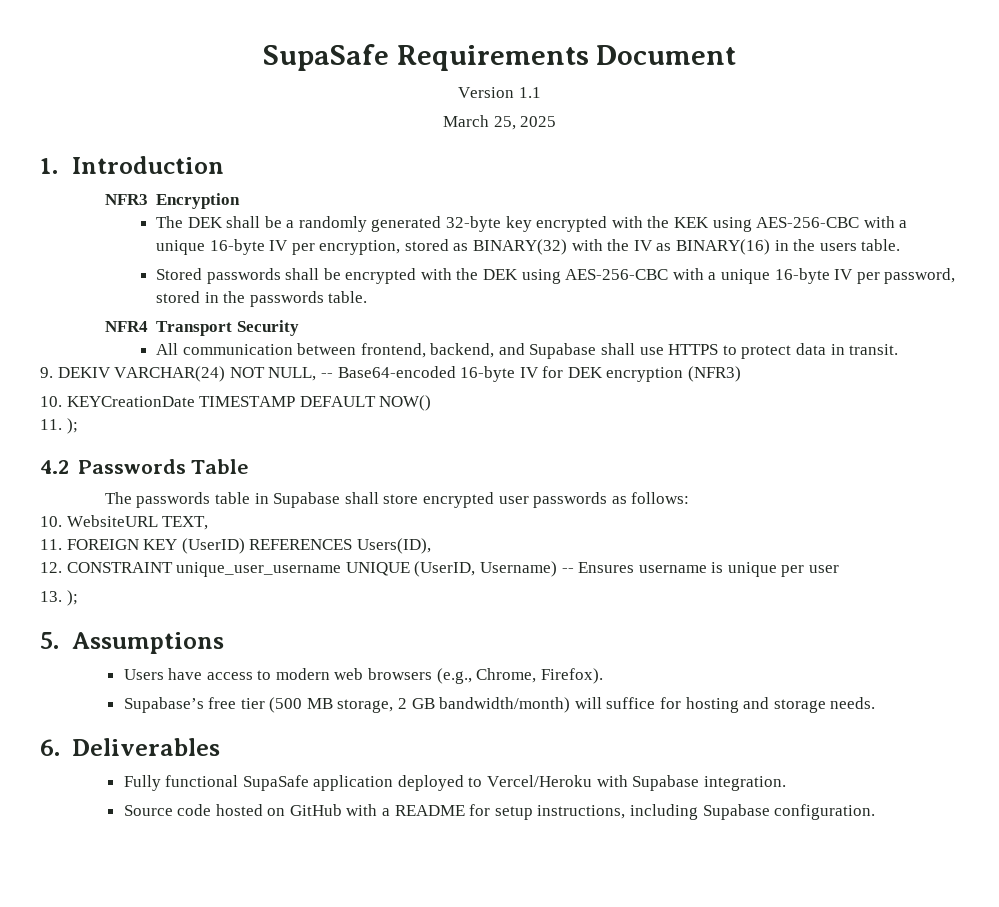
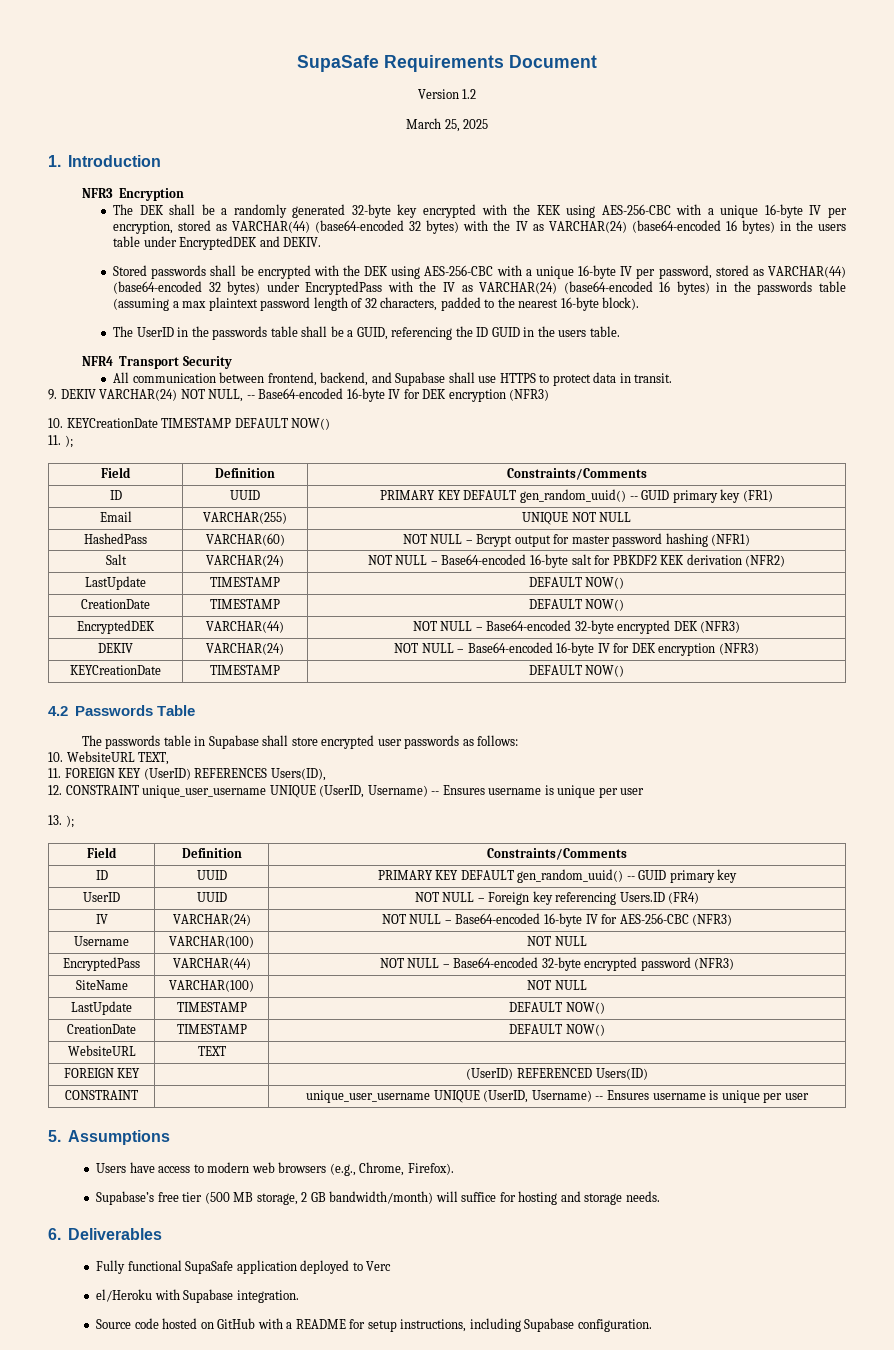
[518,87,541,98] 1.1 -> [462,89,477,99] 1.2
[473,239,901,255] BINARY(32) with the IV as BINARY(16) in the users table. -> [232,220,847,234] [113,236,322,250] VARCHAR(44) (base64-encoded 32 bytes) with the IV as VARCHAR(24) (base64-encoded 16 bytes) in the users table under EncryptedDEK and DEKIV.
[204,291,324,307] in the passwords -> [752,266,846,278] [113,281,847,295] [113,297,640,311] [113,326,587,340] as VARCHAR(44) (base64-encoded 32 bytes) under EncryptedPass with the IV as VARCHAR(24) (base64-encoded 16 bytes) in the passwords table (assuming a max plaintext password length of 32 characters, padded to the nearest 16-byte block). // The UserID in the passwords table shall be a GUID, referencing the ID GUID in the users
(78, 426) none -> [101,467,131,478] [215,468,275,478] [506,468,647,480] [109,490,122,500] [230,490,260,500] [380,489,773,503] [99,511,132,522] [203,512,287,524] [521,512,632,525] [84,533,147,544] [205,533,285,546] [402,533,751,547] [105,554,127,565] [206,555,284,567] [367,554,786,568] [85,576,146,590] [210,577,280,587] [528,577,625,589] [81,599,150,609] [210,599,280,609] [528,599,625,611] [77,620,155,634] [206,621,284,633] [412,620,741,634] [98,643,133,653] [206,643,284,655] [394,642,759,656] [70,665,161,675] [210,665,280,675] [528,665,625,677] // Field | Definition | Constraints/Comments // ID | UUID | PRIMARY KEY DEFAULT gen_random_uuid() -- GUID primary key (FR1) // Email | VARCHAR(255) | UNIQUE NOT NULL // HashedPass | VARCHAR(60) | NOT NULL – Bcrypt output for master password hashing (NFR1) // Salt | VARCHAR(24) | NOT NULL – Base64-encoded 16-byte salt for PBKDF2 KEK derivation (NFR2) // LastUpdate | TIMESTAMP | DEFAULT NOW() // CreationDate | TIMESTAMP | DEFAULT NOW() // EncryptedDEK | VARCHAR(44) | NOT NULL – Base64-encoded 32-byte encrypted DEK (NFR3) // DEKIV | VARCHAR(24) | NOT NULL – Base64-encoded 16-byte IV for DEK encryption (NFR3) // KEYCreationDate | TIMESTAMP | DEFAULT NOW()
(78, 598) none -> [87,847,117,858] [181,848,242,858] [487,848,627,860] [95,870,108,880] [196,870,227,880] [377,869,738,883] [83,892,120,902] [196,892,227,902] [414,891,700,905] [95,914,108,924] [172,914,251,926] [381,913,733,927] [74,936,129,946] [169,936,254,948] [527,936,587,946] [63,957,140,971] [172,958,251,970] [379,957,735,971] [75,980,128,990] [169,980,254,992] [527,980,587,990] [71,1001,132,1015] [176,1002,247,1012] [509,1002,605,1014] [67,1024,136,1034] [176,1024,247,1034] [509,1024,605,1036] [67,1045,136,1056] [197,1046,226,1056] [63,1068,141,1078] [466,1068,648,1080] [65,1090,138,1100] [306,1090,809,1103] // Field | Definition | Constraints/Comments // ID | UUID | PRIMARY KEY DEFAULT gen_random_uuid() -- GUID primary key // UserID | UUID | NOT NULL – Foreign key referencing Users.ID (FR4) // IV | VARCHAR(24) | NOT NULL – Base64-encoded 16-byte IV for AES-256-CBC (NFR3) // Username | VARCHAR(100) | NOT NULL // EncryptedPass | VARCHAR(44) | NOT NULL – Base64-encoded 32-byte encrypted password (NFR3) // SiteName | VARCHAR(100) | NOT NULL // LastUpdate | TIMESTAMP | DEFAULT NOW() // CreationDate | TIMESTAMP | DEFAULT NOW() // WebsiteURL | TEXT | // FOREIGN KEY | | (UserID) REFERENCED Users(ID) // CONSTRAINT | | unique_user_username UNIQUE (UserID, Username) -- Ensures username is unique per user
[487,775,593,787] Vercel/Heroku -> [366,1261,392,1271] [96,1289,153,1302] Verc // el/Heroku

